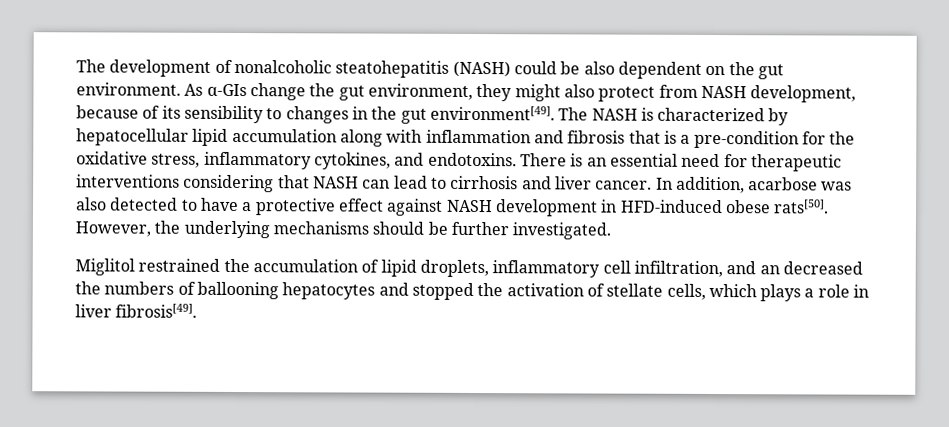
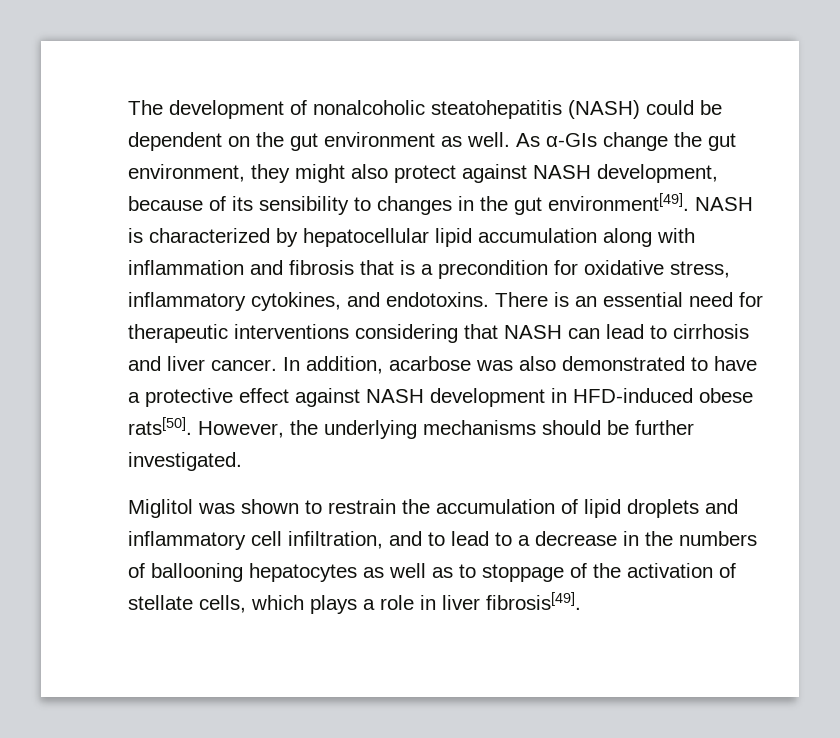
[583,61,615,75] also -> (722, 107) none
[76,82,181,96] environment. -> [324,132,510,147] environment as well.
[658,84,698,98] from -> [462,164,527,183] against
[558,107,589,121] The -> (689, 202) none
[693,130,856,149] pre-condition for the -> [438,260,578,279] precondition for
[110,197,179,211] detected -> [562,356,685,371] demonstrated
[138,258,221,272] restrained -> [198,499,396,514] was shown to restrain
[419,259,489,278] droplets, -> [627,499,738,518] droplets and
[759,261,863,275] an decreased -> [428,531,639,546] to lead to a decrease in
[378,282,474,300] and stopped -> [363,563,587,582] as well as to stoppage of

